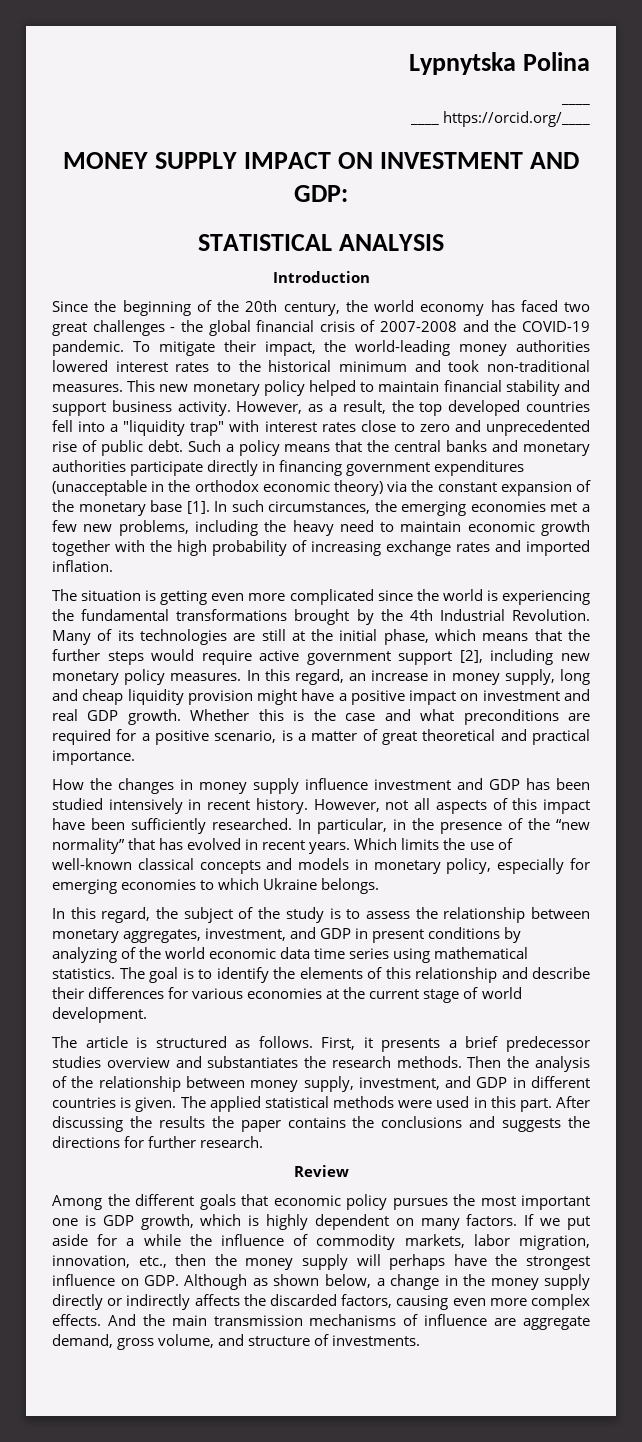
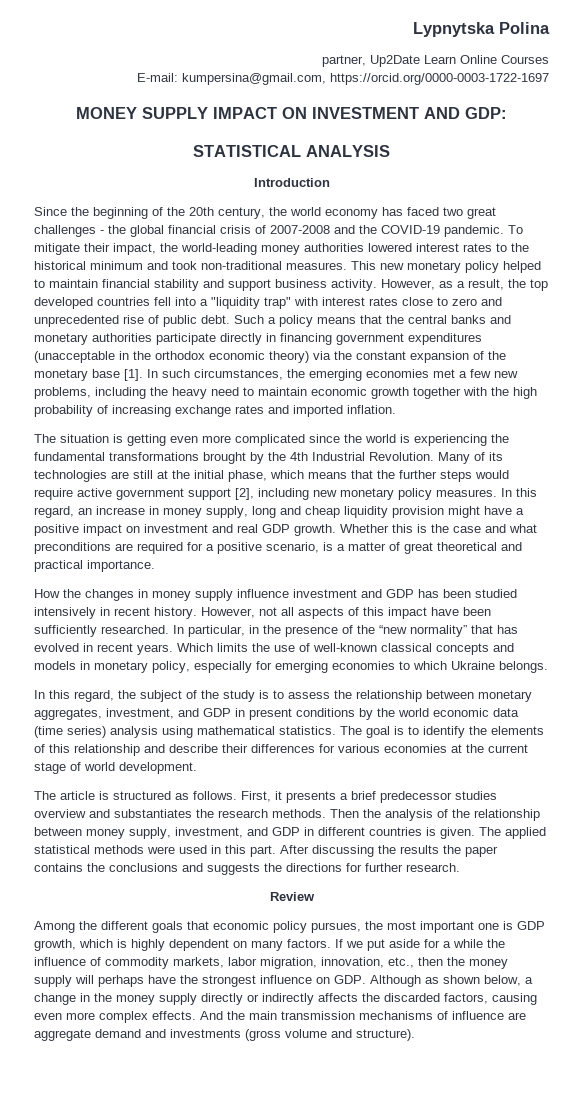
[561,103,590,105] [409,111,590,127] ____ // ____ https://orcid.org/____ -> [322,55,549,67] [137,73,549,85] partner, Up2Date Learn Online Courses // E-mail: kumpersina@gmail.com, https://orcid.org/0000-0003-1722-1697
[52,947,137,963] analyzing of -> (373, 714) none
[314,948,390,959] time series -> [34,726,158,738] (time series) analysis
[392,1198,448,1210] pursues -> [311,922,361,933] pursues,
[52,1334,421,1350] demand, gross volume, and structure of investments. -> [95,1029,415,1041] demand and investments (gross volume and structure).

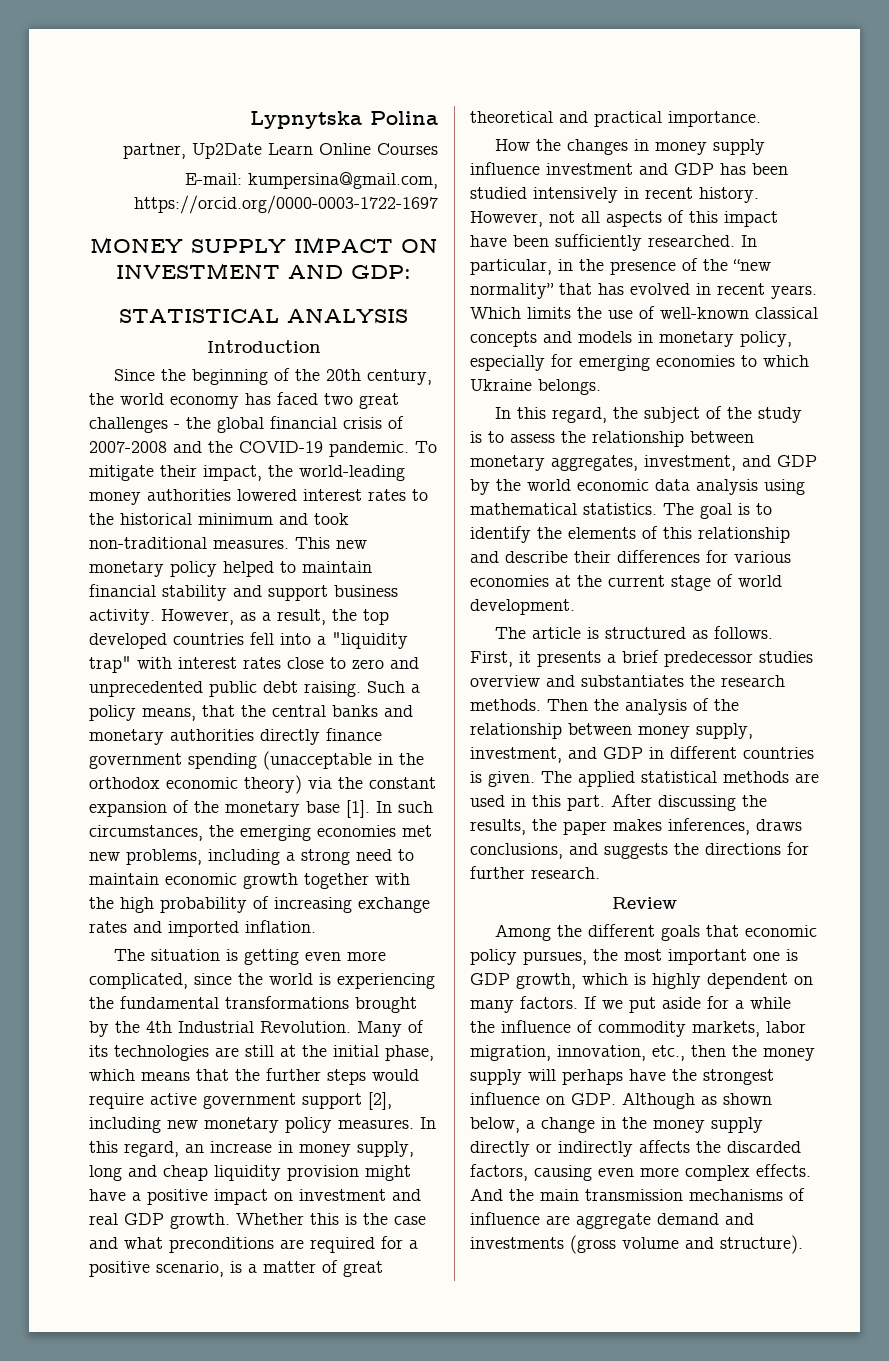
[123,315,230,327] rise of public debt. -> [209,681,361,697] public debt raising.
[317,317,356,324] means -> [142,708,196,721] means,
[156,333,482,345] participate directly in financing government expenditures -> [260,728,382,745] [89,753,257,769] directly finance government spending
[459,369,491,378] a few -> (432, 831) none
[150,387,207,399] the heavy -> [286,849,350,865] a strong
[235,434,305,446] complicated -> [89,973,188,989] complicated,
[235,708,355,720] in present conditions -> (817, 461) none
[34,726,106,738] (time series) -> (690, 485) none
[147,846,175,854] were -> [795,773,819,783] are
[400,845,439,854] results -> [470,819,526,835] results,
[34,863,178,872] contains the conclusions -> [613,818,802,835] [470,843,563,859] makes inferences, draws conclusions,

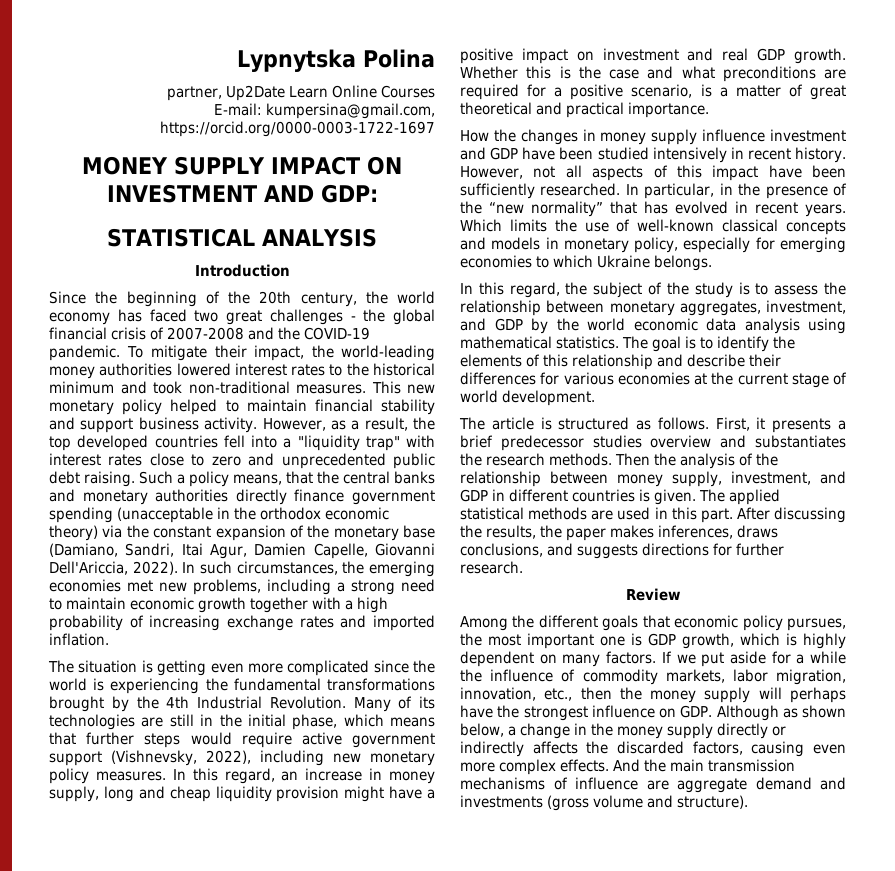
[346,800,370,818] [1]. -> [49,543,435,559] [49,561,178,575] (Damiano, Sandri, Itai Agur, Damien Capelle, Giovanni Dell'Ariccia, 2022).
[89,897,114,909] the -> [345,600,353,610] a
[89,973,188,989] complicated, -> [287,660,370,676] complicated
[280,1045,296,1057] at -> [200,714,214,726] in
[235,1069,260,1081] the -> (76, 738) none
[368,1092,392,1110] [2], -> [111,750,251,766] (Vishnevsky, 2022),
[720,163,746,175] has -> [522,147,556,160] have
[674,843,699,855] the -> (638, 551) none

